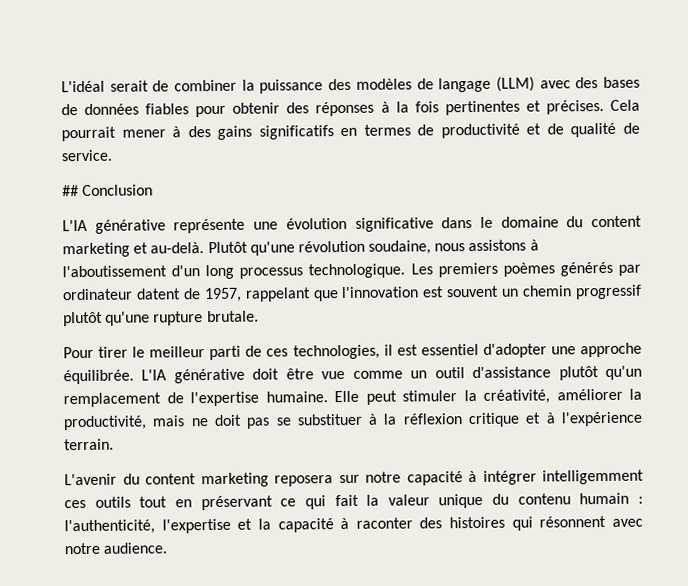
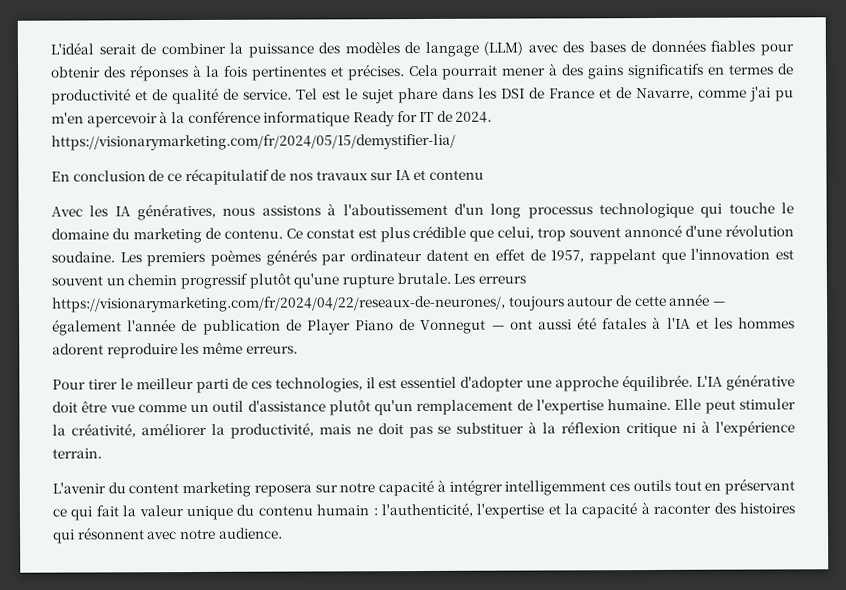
[62,184,154,197] [62,215,642,234] [62,240,432,258] // ## Conclusion // L'IA générative représente une évolution significative dans le domaine du content marketing et au-delà. Plutôt qu'une révolution soudaine, -> [296,86,794,104] [51,110,493,128] [51,133,456,151] [51,168,485,186] [51,203,217,221] Tel est le sujet phare dans les DSI de France et de Navarre, comme j'ai pu m'en apercevoir à la conférence informatique Ready for IT de 2024. https://visionarymarketing.com/fr/2024/05/15/demystifier-lia/ // En conclusion de ce récapitulatif de nos travaux sur IA et contenu // Avec les IA génératives,
[308,263,406,279] technologique. -> [598,202,794,219] [51,224,794,244] [51,251,115,263] technologique qui touche le domaine du marketing de contenu. Ce constat est plus crédible que celui, trop souvent annoncé d'une révolution soudaine.
(181, 294) none -> [473,249,525,261] en effet
(259, 316) none -> [453,273,526,284] [52,293,726,313] [52,316,795,336] [52,341,298,359] Les erreurs https://visionarymarketing.com/fr/2024/04/22/reseaux-de-neurones/, toujours autour de cette année — également l'année de publication de Player Piano de Vonnegut — ont aussi été fatales à l'IA et les hommes adorent reproduire les même erreurs.
[525,412,542,424] et -> [682,422,697,433] ni

